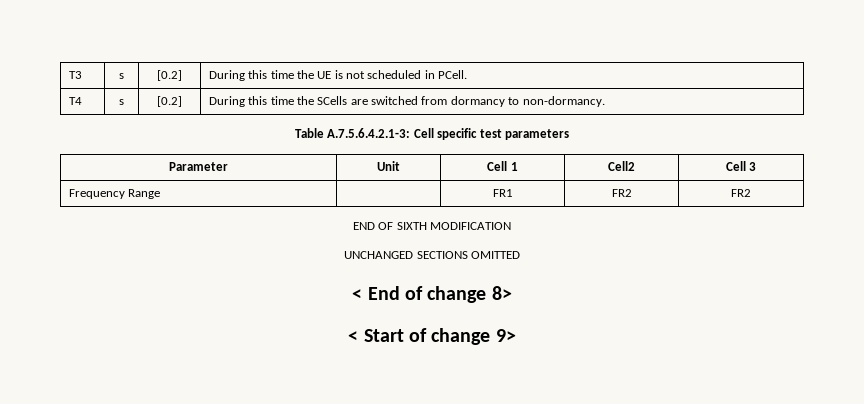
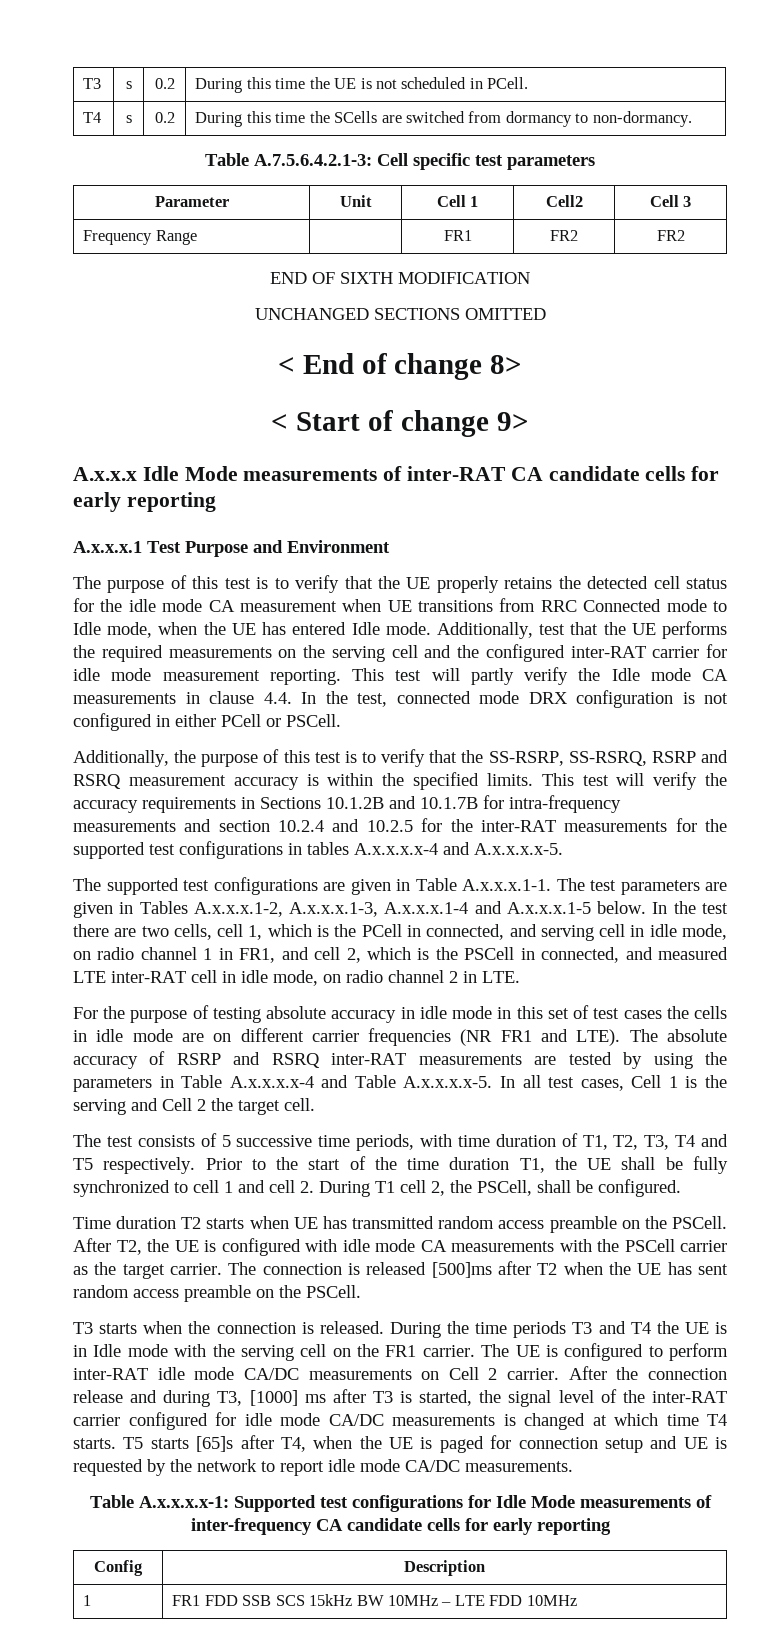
[157,70,182,81] [0.2] -> [154,78,175,89] 0.2
[157,96,182,107] [0.2] -> [154,112,175,123] 0.2
(516, 335) none -> [73,466,720,481] [73,492,216,512] [73,540,390,557] [73,575,727,593] [73,598,727,612] [73,621,727,639] [73,644,727,662] [73,667,728,685] [73,690,728,708] [73,713,341,731] [73,749,728,767] [73,772,728,790] [73,795,621,813] [73,818,728,832] [73,841,563,859] [73,877,727,895] [73,901,728,918] [73,924,727,941] [73,947,728,963] [73,970,520,986] [73,1005,728,1023] [73,1028,727,1046] [73,1051,727,1069] [73,1075,727,1092] [73,1098,315,1115] [73,1133,728,1151] [73,1156,728,1174] [73,1179,681,1197] [73,1216,727,1233] [73,1238,727,1256] [73,1261,728,1279] [73,1285,361,1302] [73,1321,727,1338] [73,1343,728,1361] [73,1366,727,1380] [73,1389,727,1407] [73,1412,727,1430] [73,1435,727,1453] [73,1459,573,1476] [89,1495,712,1512] [190,1518,611,1535] [94,1560,143,1576] [404,1560,485,1576] [83,1595,92,1606] [172,1594,577,1606] // A.x.x.x Idle Mode measurements of inter-RAT CA candidate cells for early reporting // A.x.x.x.1 Test Purpose and Environment // The purpose of this test is to verify that the UE properly retains the detected cell status for the idle mode CA measurement when UE transitions from RRC Connected mode to Idle mode, when the UE has entered Idle mode. Additionally, test that the UE performs the required measurements on the serving cell and the configured inter-RAT carrier for idle mode measurement reporting. This test will partly verify the Idle mode CA measurements in clause 4.4. In the test, connected mode DRX configuration is not configured in either PCell or PSCell. // Additionally, the purpose of this test is to verify that the SS-RSRP, SS-RSRQ, RSRP and RSRQ measurement accuracy is within the specified limits. This test will verify the accuracy requirements in Sections 10.1.2B and 10.1.7B for intra-frequency measurements and section 10.2.4 and 10.2.5 for the inter-RAT measurements for the supported test configurations in tables A.x.x.x.x-4 and A.x.x.x.x-5. // The supported test configurations are given in Table A.x.x.x.1-1. The test parameters are given in Tables A.x.x.x.1-2, A.x.x.x.1-3, A.x.x.x.1-4 and A.x.x.x.1-5 below. In the test there are two cells, cell 1, which is the PCell in connected, and serving cell in idle mode, on radio channel 1 in FR1, and cell 2, which is the PSCell in connected, and measured LTE inter-RAT cell in idle mode, on radio channel 2 in LTE. // For the purpose of testing absolute accuracy in idle mode in this set of test cases the cells in idle mode are on different carrier frequencies (NR FR1 and LTE). The absolute accuracy of RSRP and RSRQ inter-RAT measurements are tested by using the parameters in Table A.x.x.x.x-4 and Table A.x.x.x.x-5. In all test cases, Cell 1 is the serving and Cell 2 the target cell. // The test consists of 5 successive time periods, with time duration of T1, T2, T3, T4 and T5 respectively. Prior to the start of the time duration T1, the UE shall be fully synchronized to cell 1 and cell 2. During T1 cell 2, the PSCell, shall be configured. // Time duration T2 starts when UE has transmitted random access preamble on the PSCell. After T2, the UE is configured with idle mode CA measurements with the PSCell carrier as the target carrier. The connection is released [500]ms after T2 when the UE has sent random access preamble on the PSCell. // T3 starts when the connection is released. During the time periods T3 and T4 the UE is in Idle mode with the serving cell on the FR1 carrier. The UE is configured to perform inter-RAT idle mode CA/DC measurements on Cell 2 carrier. After the connection release and during T3, [1000] ms after T3 is started, the signal level of the inter-RAT carrier configured for idle mode CA/DC measurements is changed at which time T4 starts. T5 starts [65]s after T4, when the UE is paged for connection setup and UE is requested by the network to report idle mode CA/DC measurements. // Table A.x.x.x.x-1: Supported test configurations for Idle Mode measurements of inter-frequency CA candidate cells for early reporting // Config | Description // 1 | FR1 FDD SSB SCS 15kHz BW 10MHz – LTE FDD 10MHz

